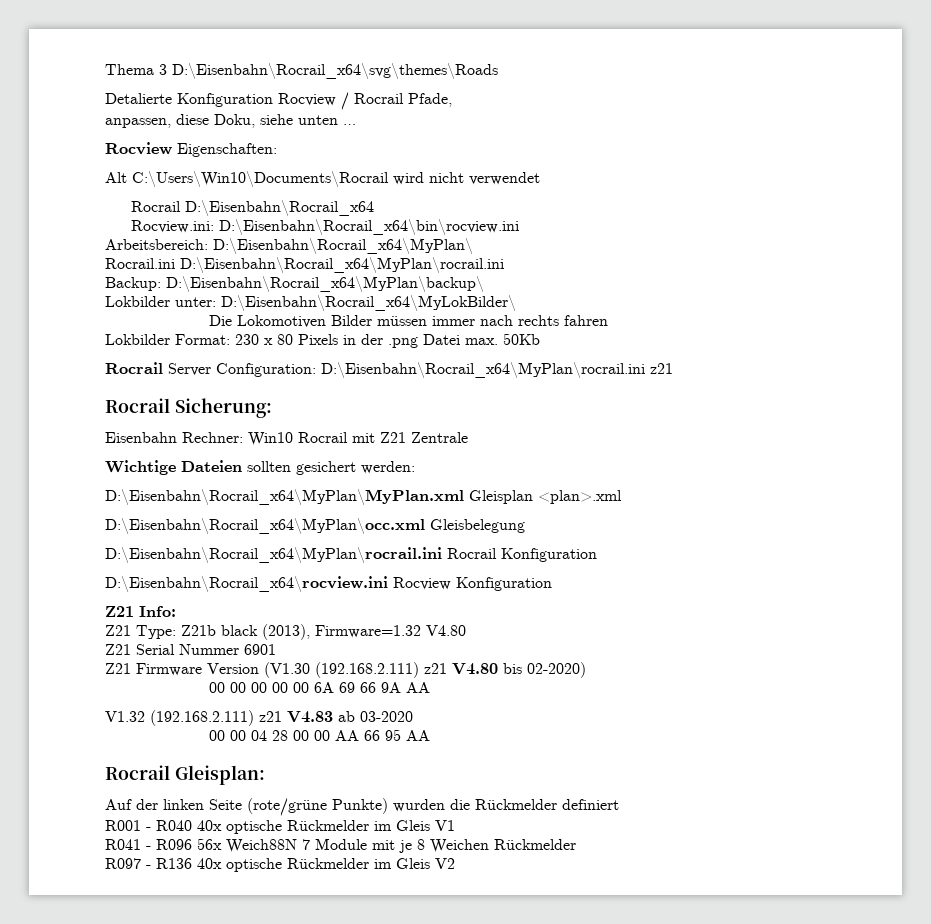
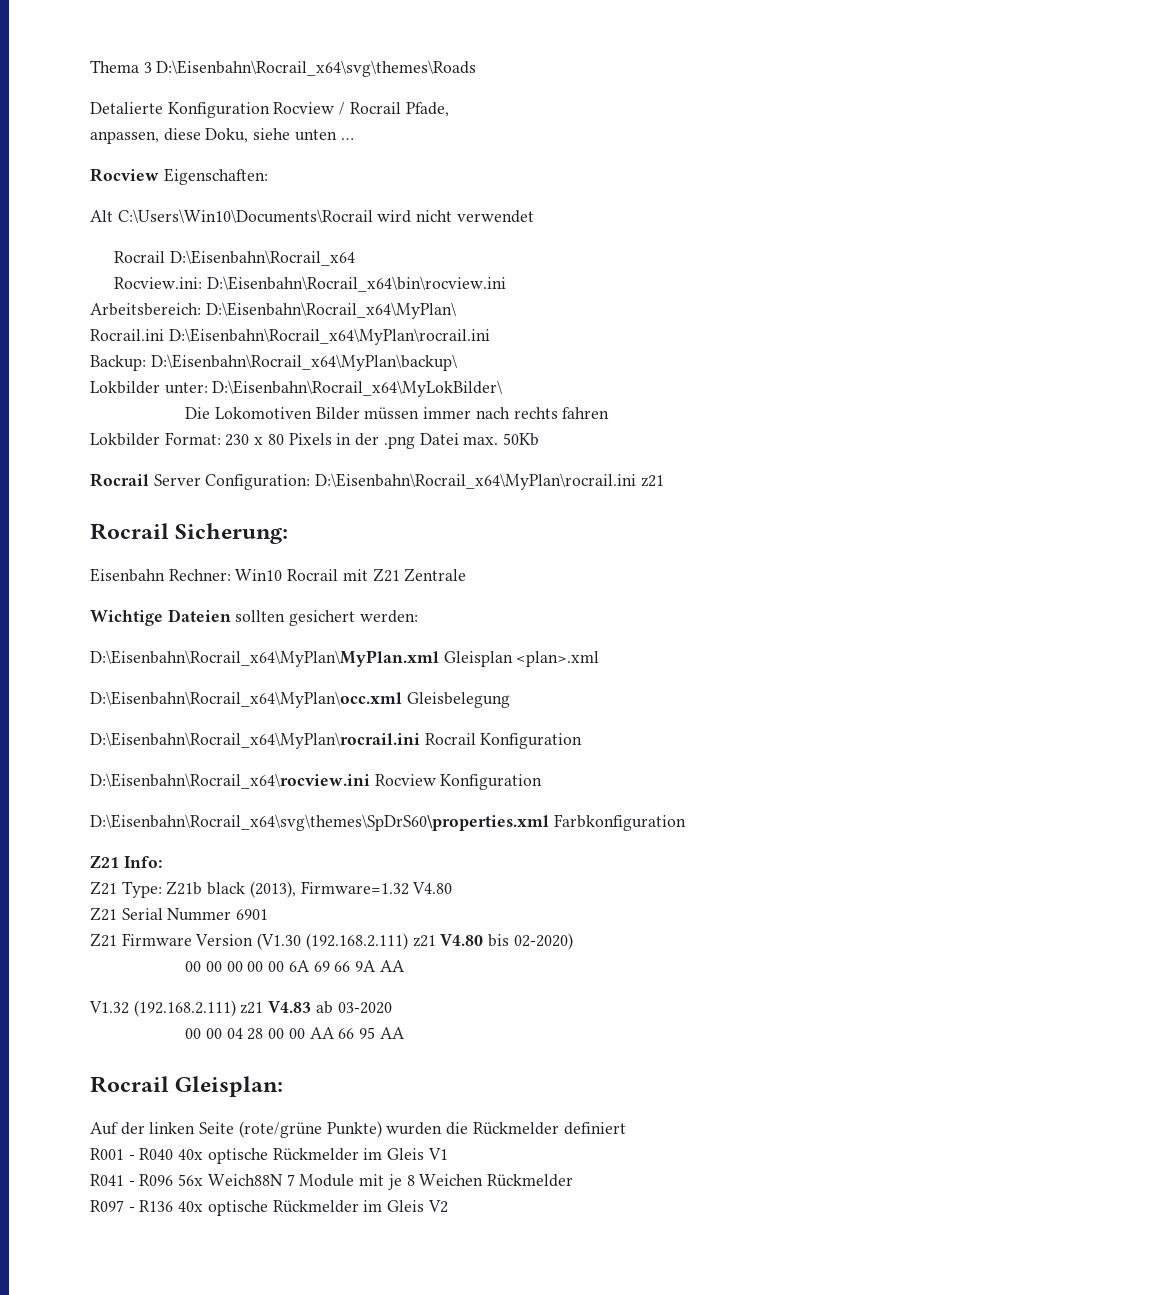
(552, 584) none -> [90,814,686,831] // D:\Eisenbahn\Rocrail_x64\svg\themes\SpDrS60\properties.xml Farbkonfiguration

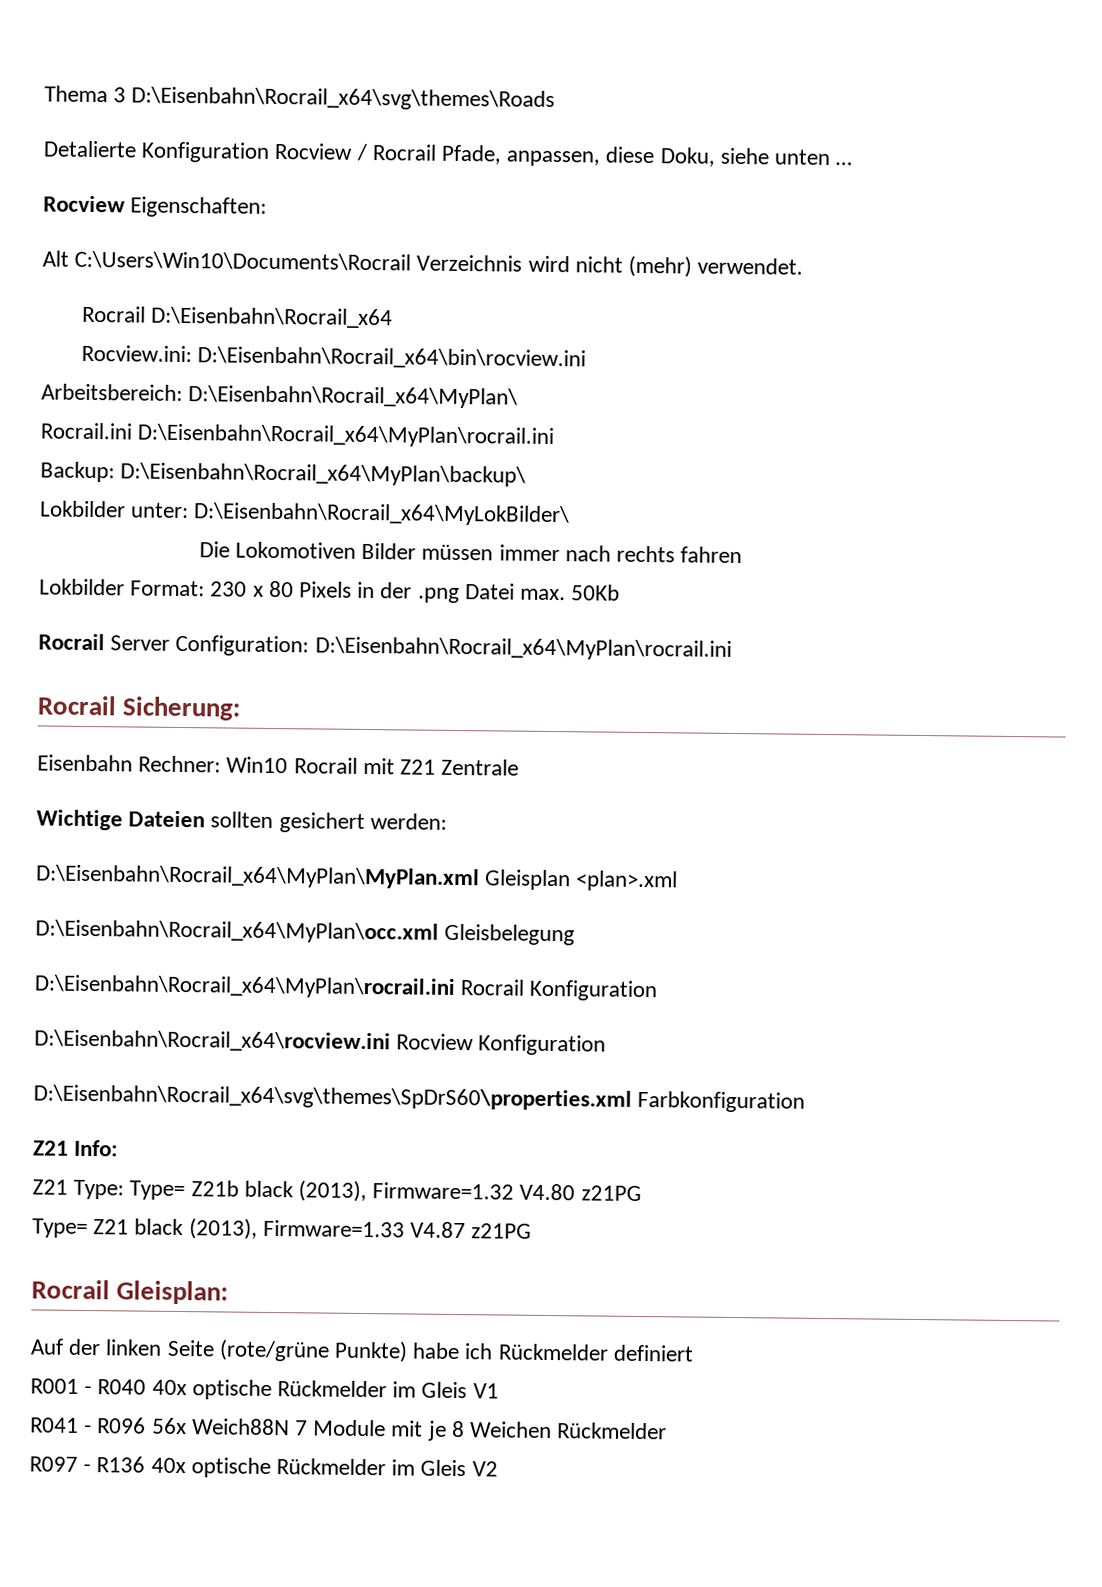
(449, 109) // -> (503, 154) none
(373, 216) none -> [416,254,523,272] Verzeichnis
[456,210,534,223] verwendet -> [628,255,804,278] (mehr) verwendet.
[640,475,664,487] z21 -> (732, 648) none
(162, 889) none -> [129,1180,186,1201] Type=
[90,907,269,921] [90,933,573,950] [185,960,405,972] [89,1000,392,1017] [185,1027,405,1040] // Z21 Serial Nummer 6901 // Z21 Firmware Version (V1.30 (192.168.2.111) z21 V4.80 bis 02-2020) // 00 00 00 00 00 6A 69 66 9A AA // V1.32 (192.168.2.111) z21 V4.83 ab 03-2020 // 00 00 04 28 00 00 AA 66 95 AA -> [580,1185,642,1202] [32,1218,533,1240] z21PG // Type= Z21 black (2013), Firmware=1.33 V4.87 z21PG
[386,1122,469,1135] wurden die -> [412,1342,494,1360] habe ich

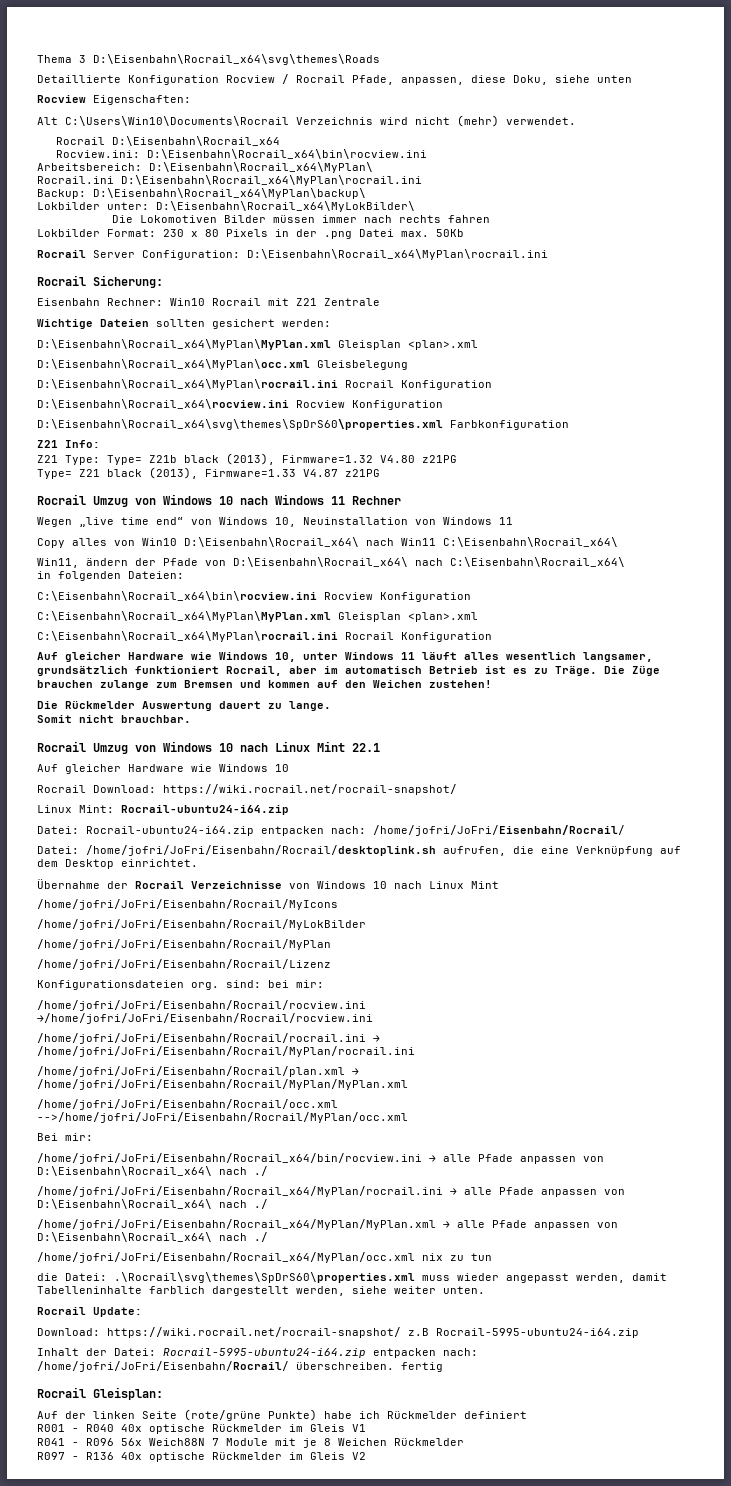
[43,140,137,158] Detalierte -> [37,75,121,83] Detaillierte
[835,162,853,166] … -> (632, 79) none
(533, 1231) none -> [37,494,401,507] [37,517,513,527] [37,537,618,548] [37,557,625,568] [37,571,184,581] [37,591,471,602] [37,611,478,622] [37,631,492,642] [37,652,653,662] [37,666,660,676] [37,680,492,690] [37,701,331,711] [37,715,191,723] [37,741,380,754] [37,764,289,774] [37,784,457,795] [37,805,289,815] [37,825,625,836] [37,845,681,856] [37,859,198,869] [37,879,499,889] [37,899,338,910] [37,919,366,930] [37,939,331,950] [37,959,331,970] [37,980,324,990] [37,1000,366,1011] [37,1013,373,1024] [37,1033,380,1044] [37,1046,415,1057] [37,1066,359,1077] [37,1079,408,1090] [37,1099,338,1110] [37,1112,408,1123] [37,1133,93,1141] [37,1153,604,1164] [37,1166,268,1176] [37,1186,625,1197] [37,1199,268,1209] [37,1219,618,1230] [37,1232,268,1242] [37,1252,492,1263] [37,1272,667,1283] [37,1286,485,1296] [37,1307,142,1317] [37,1327,639,1338] [37,1348,478,1358] [37,1361,443,1372] // Rocrail Umzug von Windows 10 nach Windows 11 Rechner // Wegen „live time end“ von Windows 10, Neuinstallation von Windows 11 // Copy alles von Win10 D:\Eisenbahn\Rocrail_x64\ nach Win11 C:\Eisenbahn\Rocrail_x64\ // Win11, ändern der Pfade von D:\Eisenbahn\Rocrail_x64\ nach C:\Eisenbahn\Rocrail_x64\ // in folgenden Dateien: // C:\Eisenbahn\Rocrail_x64\bin\rocview.ini Rocview Konfiguration // C:\Eisenbahn\Rocrail_x64\MyPlan\MyPlan.xml Gleisplan <plan>.xml // C:\Eisenbahn\Rocrail_x64\MyPlan\rocrail.ini Rocrail Konfiguration // Auf gleicher Hardware wie Windows 10, unter Windows 11 läuft alles wesentlich langsamer, grundsätzlich funktioniert Rocrail, aber im automatisch Betrieb ist es zu Träge. Die Züge brauchen zulange zum Bremsen und kommen auf den Weichen zustehen! // Die Rückmelder Auswertung dauert zu lange. // Somit nicht brauchbar. // Rocrail Umzug von Windows 10 nach Linux Mint 22.1 // Auf gleicher Hardware wie Windows 10 // Rocrail Download: https://wiki.rocrail.net/rocrail-snapshot/ // Linux Mint: Rocrail-ubuntu24-i64.zip // Datei: Rocrail-ubuntu24-i64.zip entpacken nach: /home/jofri/JoFri/Eisenbahn/Rocrail/ // Datei: /home/jofri/JoFri/Eisenbahn/Rocrail/desktoplink.sh aufrufen, die eine Verknüpfung auf dem Desktop einrichtet. // Übernahme der Rocrail Verzeichnisse von Windows 10 nach Linux Mint // /home/jofri/JoFri/Eisenbahn/Rocrail/MyIcons // /home/jofri/JoFri/Eisenbahn/Rocrail/MyLokBilder // /home/jofri/JoFri/Eisenbahn/Rocrail/MyPlan // /home/jofri/JoFri/Eisenbahn/Rocrail/Lizenz // Konfigurationsdateien org. sind: bei mir: // /home/jofri/JoFri/Eisenbahn/Rocrail/rocview.ini →/home/jofri/JoFri/Eisenbahn/Rocrail/rocview.ini // /home/jofri/JoFri/Eisenbahn/Rocrail/rocrail.ini → /home/jofri/JoFri/Eisenbahn/Rocrail/MyPlan/rocrail.ini // /home/jofri/JoFri/Eisenbahn/Rocrail/plan.xml → /home/jofri/JoFri/Eisenbahn/Rocrail/MyPlan/MyPlan.xml // /home/jofri/JoFri/Eisenbahn/Rocrail/occ.xml -->/home/jofri/JoFri/Eisenbahn/Rocrail/MyPlan/occ.xml // Bei mir: // /home/jofri/JoFri/Eisenbahn/Rocrail_x64/bin/rocview.ini → alle Pfade anpassen von D:\Eisenbahn\Rocrail_x64\ nach ./ // /home/jofri/JoFri/Eisenbahn/Rocrail_x64/MyPlan/rocrail.ini → alle Pfade anpassen von D:\Eisenbahn\Rocrail_x64\ nach ./ // /home/jofri/JoFri/Eisenbahn/Rocrail_x64/MyPlan/MyPlan.xml → alle Pfade anpassen von D:\Eisenbahn\Rocrail_x64\ nach ./ // /home/jofri/JoFri/Eisenbahn/Rocrail_x64/MyPlan/occ.xml nix zu tun // die Datei: .\Rocrail\svg\themes\SpDrS60\properties.xml muss wieder angepasst werden, damit Tabelleninhalte farblich dargestellt werden, siehe weiter unten. // Rocrail Update: // Download: https://wiki.rocrail.net/rocrail-snapshot/ z.B Rocrail-5995-ubuntu24-i64.zip // Inhalt der Datei: Rocrail-5995-ubuntu24-i64.zip entpacken nach: /home/jofri/JoFri/Eisenbahn/Rocrail/ überschreiben. fertig

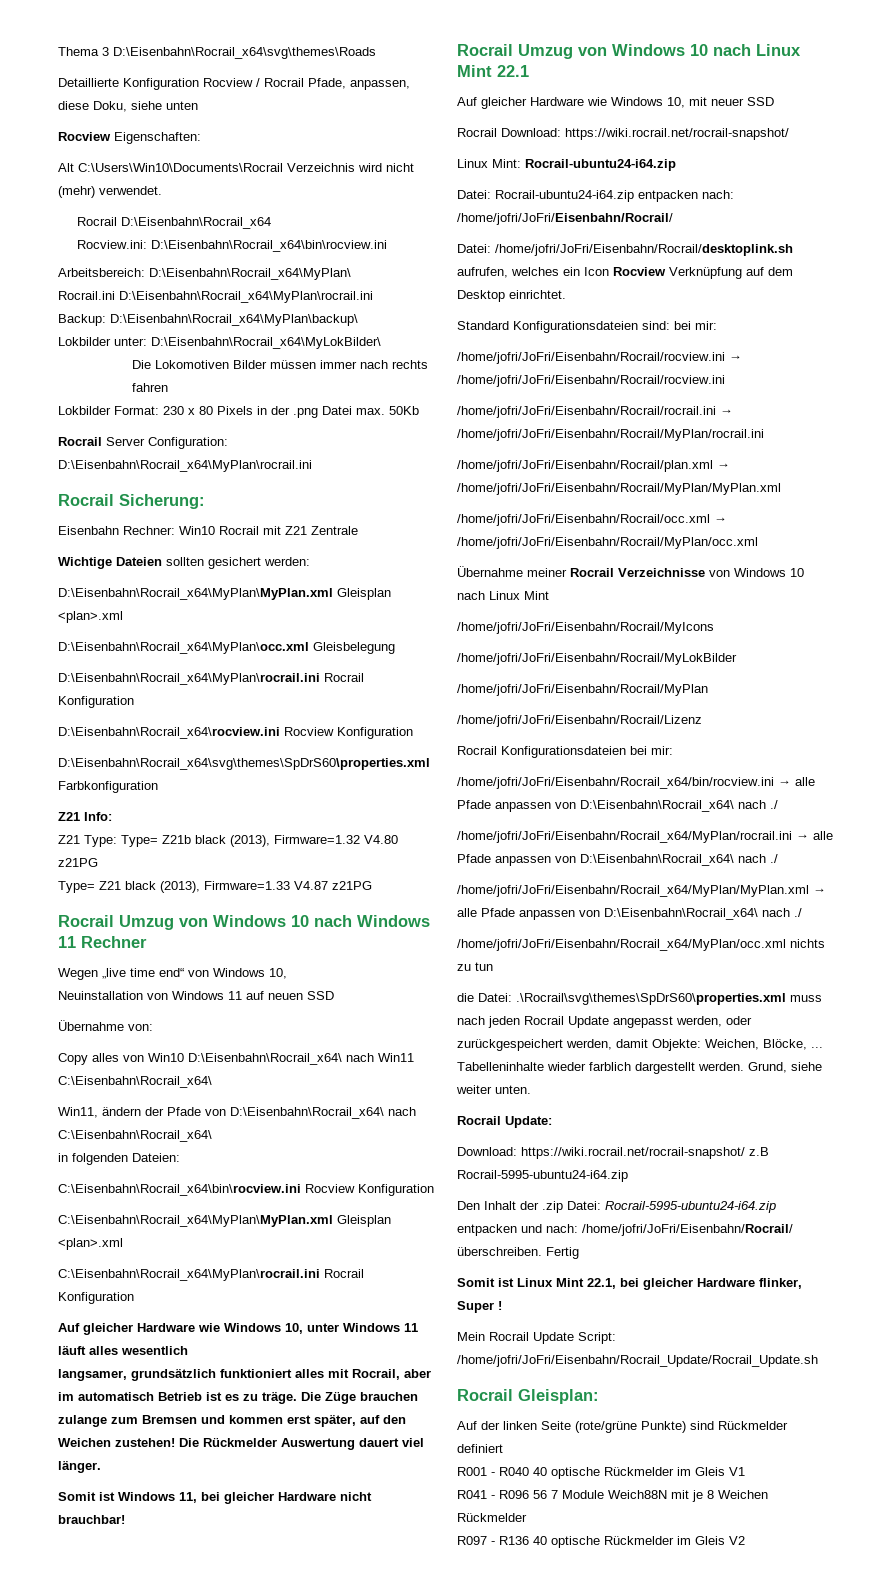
(296, 522) none -> (287, 973) //
(513, 521) none -> [246,991,334,1000] [58,1020,153,1031] auf neuen SSD // Übernahme von:
(576, 656) none -> (188, 1350) //
(219, 670) none -> [295,1369,349,1378] alles mit
[555,666,597,676] Träge. -> [262,1391,297,1404] träge.
(310, 684) none -> [287,1414,356,1427] erst später,
(492, 684) // -> (175, 1442) none
[268,701,331,711] [37,715,191,723] zu lange. // Somit nicht brauchbar. -> [402,1438,424,1447] [58,1460,101,1473] [58,1492,372,1504] [58,1515,125,1524] viel länger. // Somit ist Windows 11, bei gleicher Hardware nicht brauchbar!
[275,764,289,772] 10 -> [667,97,774,108] 10, mit neuer SSD
[513,846,569,854] die eine -> [511,267,666,276] welches ein Icon Rocview
[37,879,128,889] // Übernahme der -> [457,321,717,333] [457,352,742,364] [457,375,725,387] [457,406,733,418] [457,429,764,441] [457,460,730,472] [457,483,781,495] [457,514,727,526] [457,537,758,549] [457,566,567,577] // Standard Konfigurationsdateien sind: bei mir: // /home/jofri/JoFri/Eisenbahn/Rocrail/rocview.ini → /home/jofri/JoFri/Eisenbahn/Rocrail/rocview.ini // /home/jofri/JoFri/Eisenbahn/Rocrail/rocrail.ini → /home/jofri/JoFri/Eisenbahn/Rocrail/MyPlan/rocrail.ini // /home/jofri/JoFri/Eisenbahn/Rocrail/plan.xml → /home/jofri/JoFri/Eisenbahn/Rocrail/MyPlan/MyPlan.xml // /home/jofri/JoFri/Eisenbahn/Rocrail/occ.xml → /home/jofri/JoFri/Eisenbahn/Rocrail/MyPlan/occ.xml // Übernahme meiner
[37,980,324,990] [37,1000,366,1011] [37,1013,373,1024] [37,1033,380,1044] [37,1046,415,1057] [37,1066,359,1077] [37,1079,408,1090] [37,1099,338,1110] [37,1112,408,1123] [37,1133,93,1141] Konfigurationsdateien org. sind: bei mir: // /home/jofri/JoFri/Eisenbahn/Rocrail/rocview.ini →/home/jofri/JoFri/Eisenbahn/Rocrail/rocview.ini // /home/jofri/JoFri/Eisenbahn/Rocrail/rocrail.ini → /home/jofri/JoFri/Eisenbahn/Rocrail/MyPlan/rocrail.ini // /home/jofri/JoFri/Eisenbahn/Rocrail/plan.xml → /home/jofri/JoFri/Eisenbahn/Rocrail/MyPlan/MyPlan.xml // /home/jofri/JoFri/Eisenbahn/Rocrail/occ.xml -->/home/jofri/JoFri/Eisenbahn/Rocrail/MyPlan/occ.xml // Bei mir: -> [457,746,673,758] Rocrail Konfigurationsdateien bei mir:
[422,1253,443,1261] nix -> [790,939,825,948] nichts
[457,1273,667,1283] [37,1286,345,1296] wieder angepasst werden, damit Tabelleninhalte farblich dargestellt werden, -> [457,1016,752,1028] [457,1039,823,1051] [457,1062,787,1074] nach jeden Rocrail Update angepasst werden, oder zurückgespeichert werden, damit Objekte: Weichen, Blöcke, ... Tabelleninhalte wieder farblich dargestellt werden. Grund,
(639, 1333) none -> [457,1201,480,1210] Den
(107, 1352) none -> [542,1201,563,1213] .zip
(436, 1353) none -> [521,1224,542,1233] und
[401,1362,443,1372] fertig -> [546,1247,579,1259] [457,1278,802,1290] [457,1301,502,1313] [457,1332,616,1344] [457,1355,818,1367] Fertig // Somit ist Linux Mint 22.1, bei gleicher Hardware flinker, Super ! // Mein Rocrail Update Script: /home/jofri/JoFri/Eisenbahn/Rocrail_Update/Rocrail_Update.sh
[324,1411,380,1419] habe ich -> [690,1421,714,1430] sind
[121,1424,142,1432] 40x -> [533,1467,547,1476] 40
[121,1438,205,1446] 56x Weich88N -> [533,1490,547,1499] 56
(268, 1442) none -> [608,1490,667,1499] Weich88N
[121,1452,142,1460] 40x -> [533,1536,547,1545] 40

